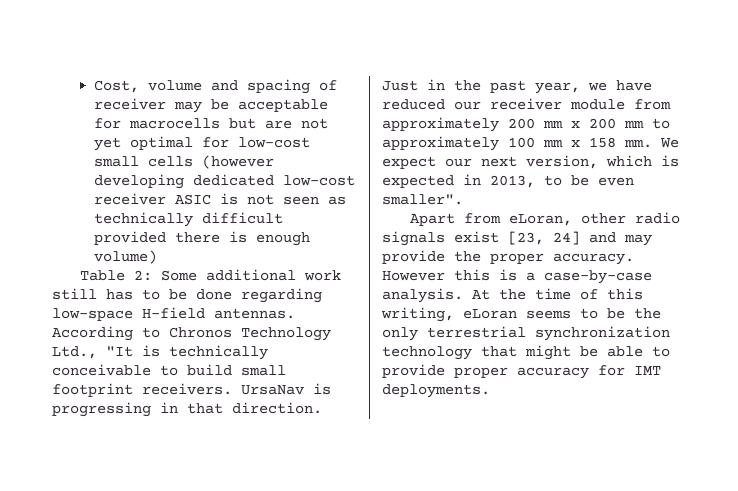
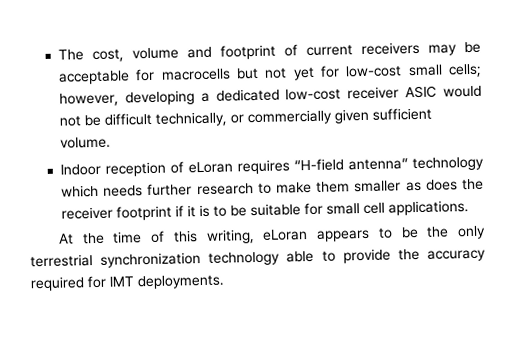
[94,79,338,94] [94,98,167,110] Cost, volume and spacing of receiver -> [57,41,420,63] The cost, volume and footprint of current receivers
[265,120,293,129] are -> (259, 73) none
[130,136,194,150] optimal -> (315, 73) none
[148,155,275,169] [94,174,356,189] [94,193,347,205] [94,212,284,227] [94,231,311,246] [94,250,158,264] [80,269,342,281] [52,288,322,303] [52,307,295,321] [52,326,331,341] [52,345,268,360] [52,364,286,376] [52,383,331,397] [52,402,322,417] [382,79,652,94] [382,98,671,110] [382,117,670,132] [382,136,679,151] [382,155,679,169] [382,174,634,188] [382,194,463,205] [410,212,681,226] [382,231,652,246] [382,250,634,265] [382,269,652,284] [382,288,463,303] cells (however developing dedicated low-cost receiver ASIC is not seen as technically difficult provided there is enough volume) // Table 2: Some additional work still has to be done regarding low-space H-field antennas. According to Chronos Technology Ltd., "It is technically conceivable to build small footprint receivers. UrsaNav is progressing in that direction. Just in the past year, we have reduced our receiver module from approximately 200 mm x 200 mm to approximately 100 mm x 158 mm. We expect our next version, which is expected in 2013, to be even smaller". // Apart from eLoran, other radio signals exist [23, 24] and may provide the proper accuracy. However this is a case-by-case analysis. -> [448,63,483,78] [58,85,482,107] [58,107,432,127] [59,136,111,149] [59,156,485,177] [60,178,485,198] [60,200,469,221] cells; however, developing a dedicated low-cost receiver ASIC would not be difficult technically, or commercially given sufficient volume. // Indoor reception of eLoran requires “H-field antenna” technology which needs further research to make them smaller as does the receiver footprint if it is to be suitable for small cell applications. //
[526,310,571,319] seems -> [316,229,371,242] appears
[481,345,670,360] [382,364,589,379] that might be able to provide proper accuracy -> [286,248,487,264] [30,276,85,292] able to provide the accuracy required

